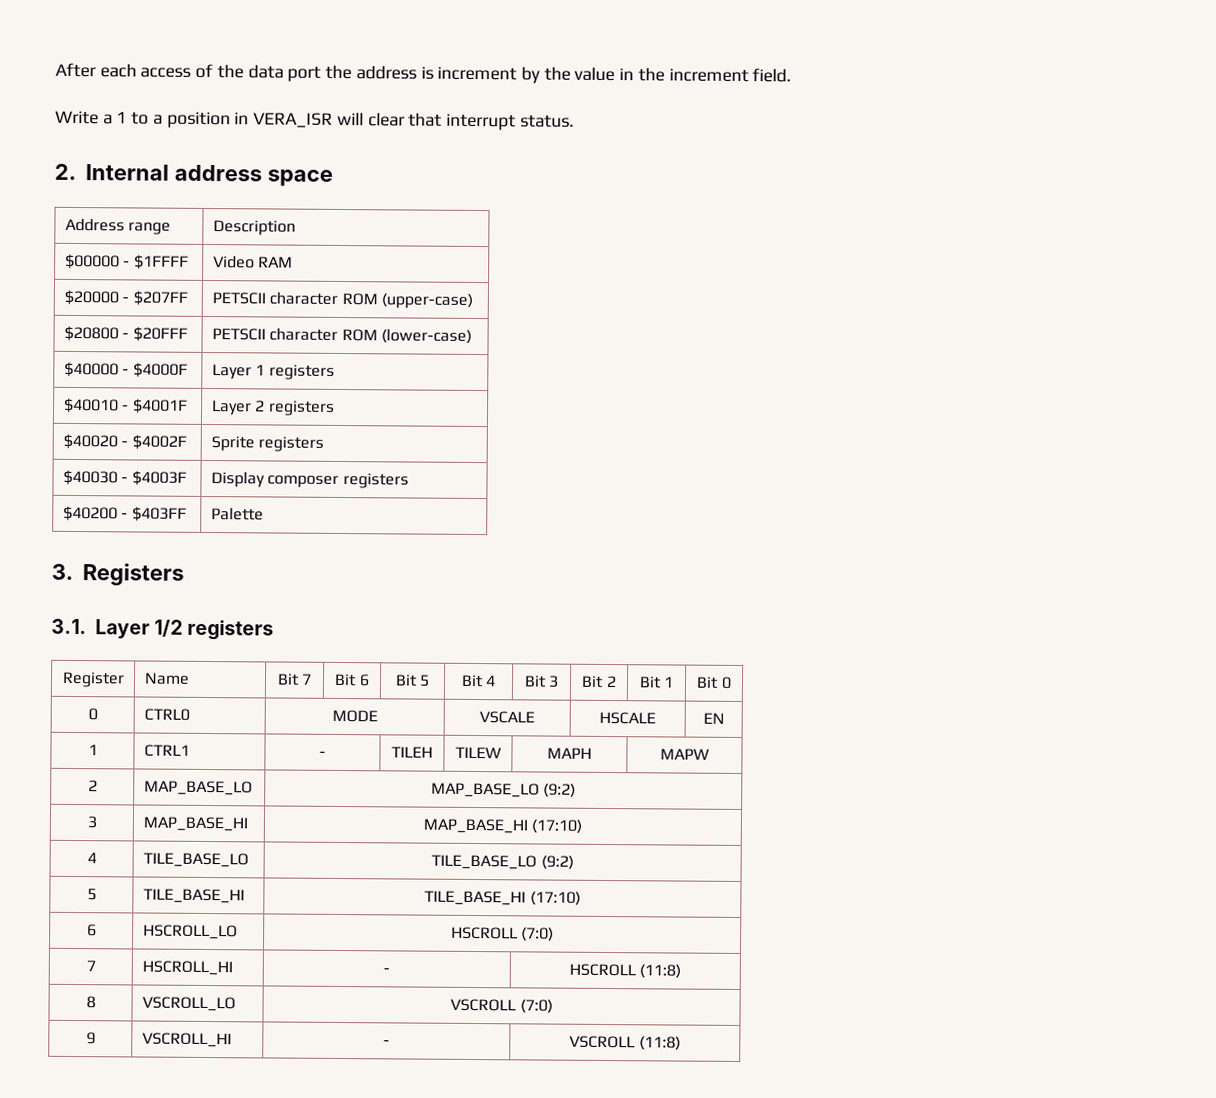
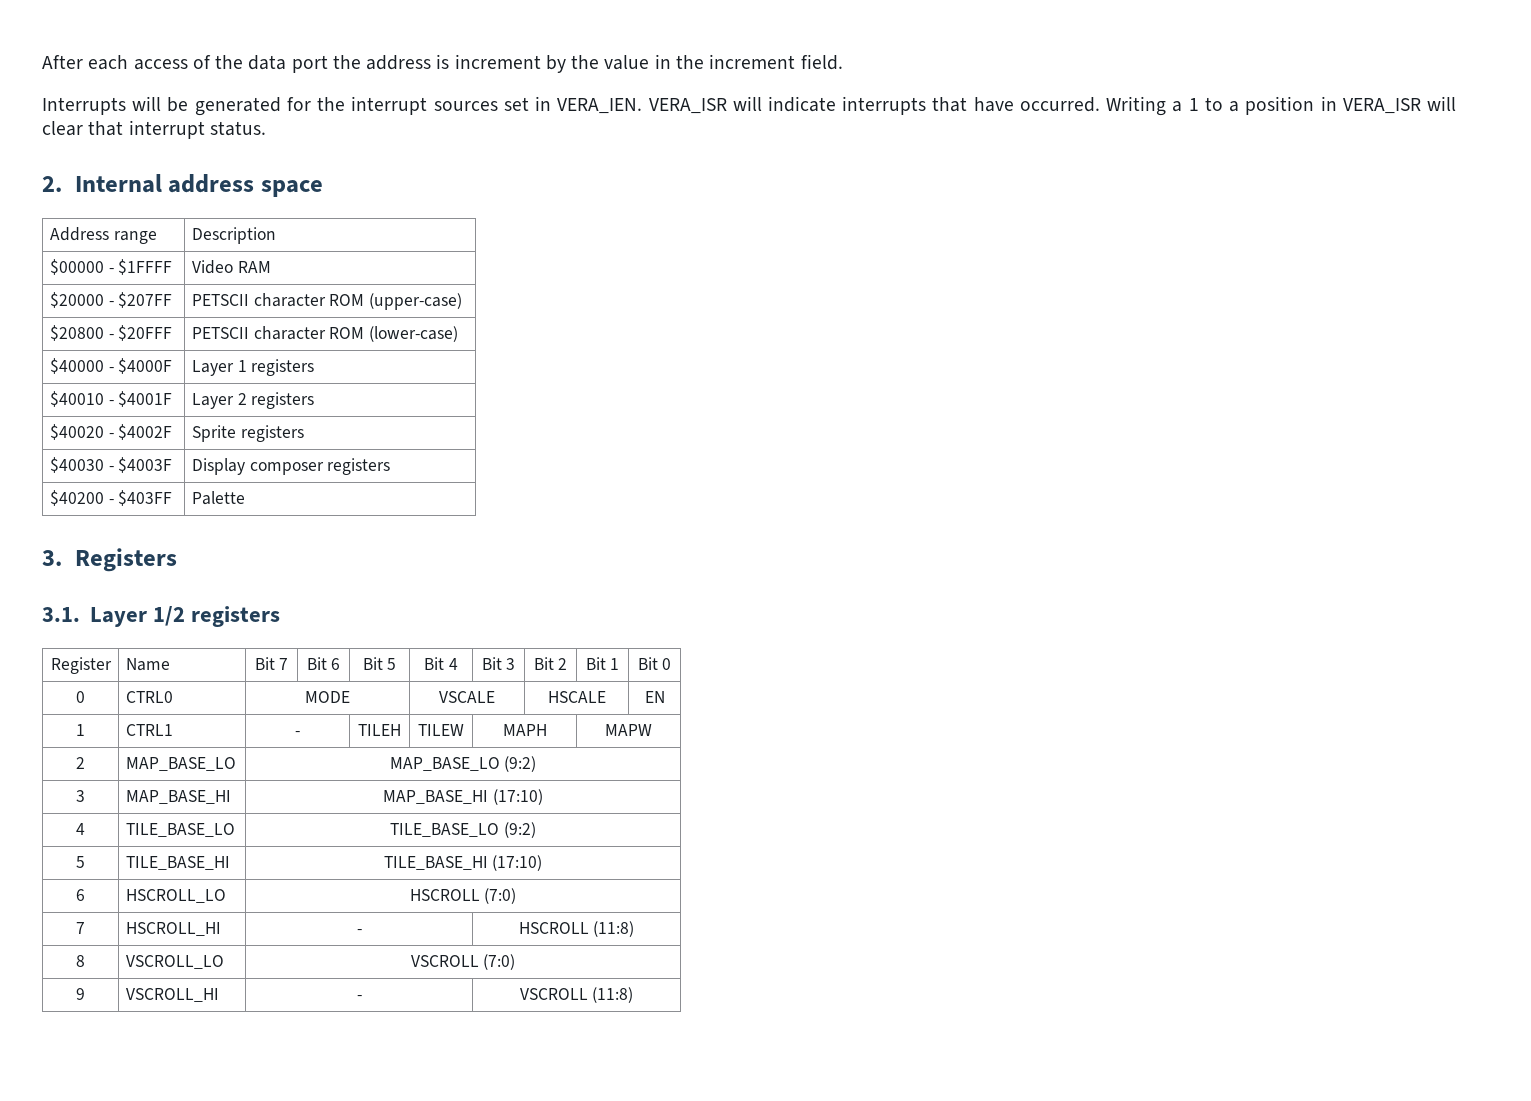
[55,110,99,125] Write -> [42,96,1167,116] Interrupts will be generated for the interrupt sources set in VERA_IEN. VERA_ISR will indicate interrupts that have occurred. Writing

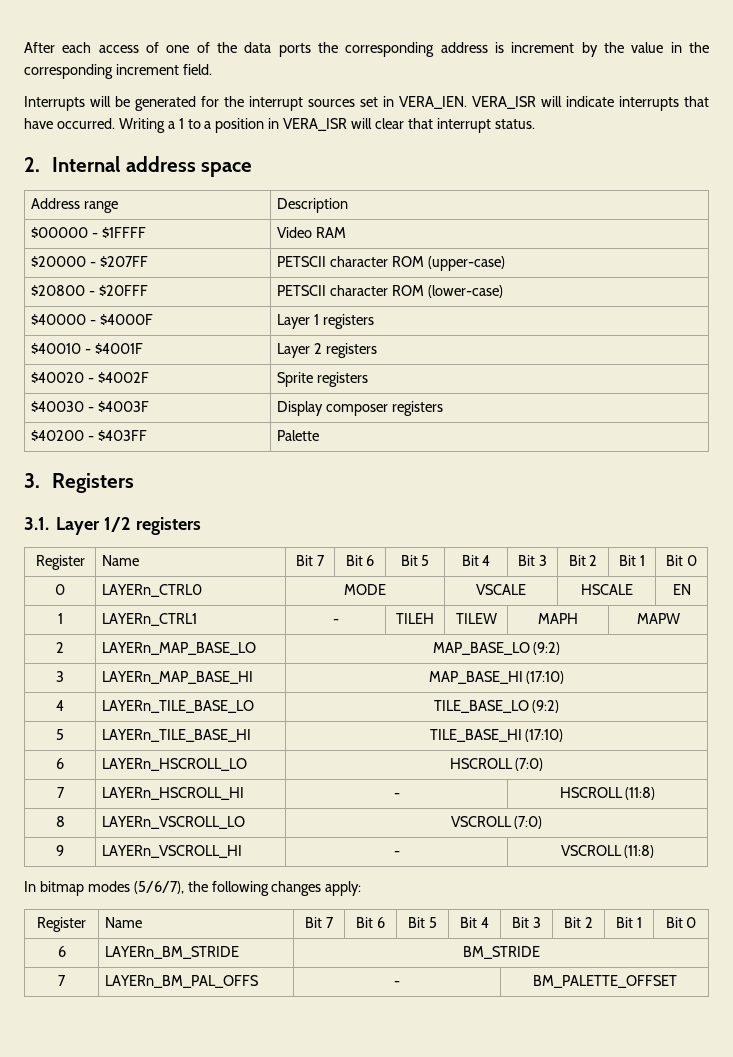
[215,55,361,73] the data port the -> [166,42,435,57] one of the data ports the corresponding
(704, 62) none -> [24,64,113,79] corresponding
[125,691,173,703] CTRL0 -> [101,584,202,597] LAYERn_CTRL0
[125,724,173,736] CTRL1 -> [101,613,197,626] LAYERn_CTRL1
[125,757,236,771] MAP_BASE_LO -> [101,642,256,655] LAYERn_MAP_BASE_LO
[125,790,231,804] MAP_BASE_HI -> [101,671,253,684] LAYERn_MAP_BASE_HI
[125,823,235,837] TILE_BASE_LO -> [101,700,254,713] LAYERn_TILE_BASE_LO
[125,856,230,870] TILE_BASE_HI -> [101,729,251,742] LAYERn_TILE_BASE_HI
[125,889,226,903] HSCROLL_LO -> [101,758,247,771] LAYERn_HSCROLL_LO
[125,922,221,936] HSCROLL_HI -> [101,787,244,800] LAYERn_HSCROLL_HI
[125,955,224,969] VSCROLL_LO -> [101,816,245,829] LAYERn_VSCROLL_LO
[125,988,219,1002] VSCROLL_HI -> [101,845,242,858] LAYERn_VSCROLL_HI
(634, 995) none -> [24,881,362,896] [37,917,86,932] [104,917,142,928] [305,917,334,928] [356,917,385,928] [408,917,437,928] [460,917,489,928] [512,917,541,928] [564,917,593,928] [616,917,642,928] [665,917,697,928] [57,946,66,957] [104,946,239,959] [462,946,540,959] [58,975,66,986] [104,975,259,988] [394,981,400,986] [532,975,677,988] // In bitmap modes (5/6/7), the following changes apply: // Register | Name | Bit 7 | Bit 6 | Bit 5 | Bit 4 | Bit 3 | Bit 2 | Bit 1 | Bit 0 // 6 | LAYERn_BM_STRIDE | BM_STRIDE // 7 | LAYERn_BM_PAL_OFFS | - | BM_PALETTE_OFFSET

